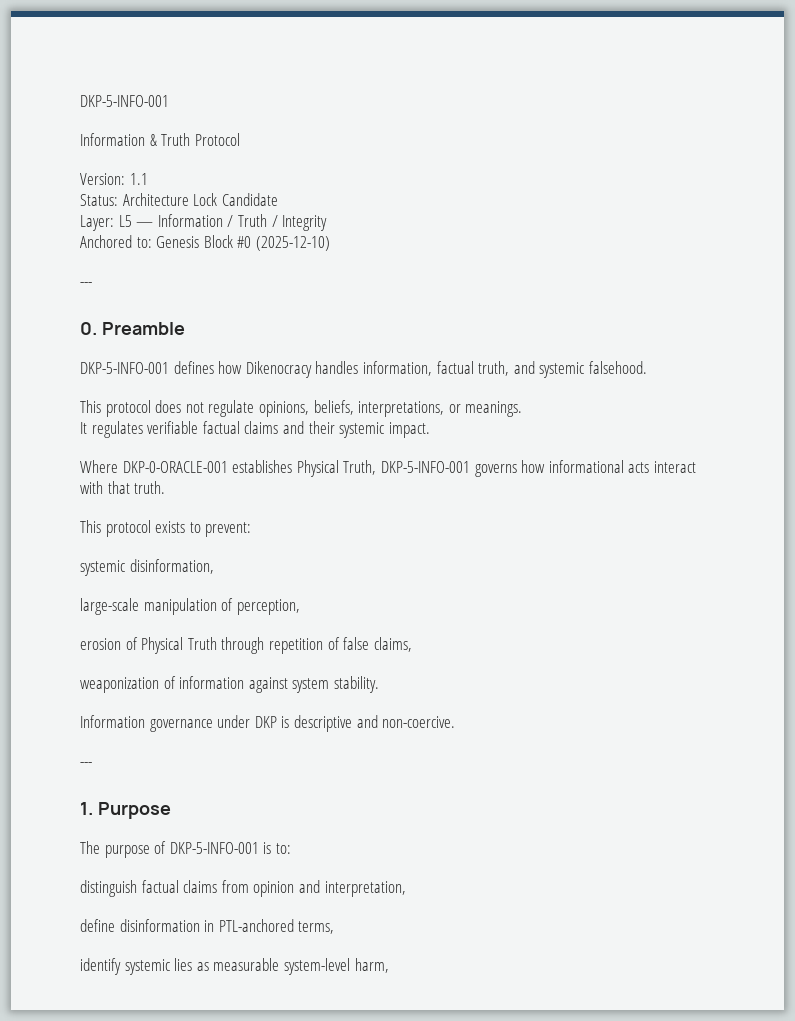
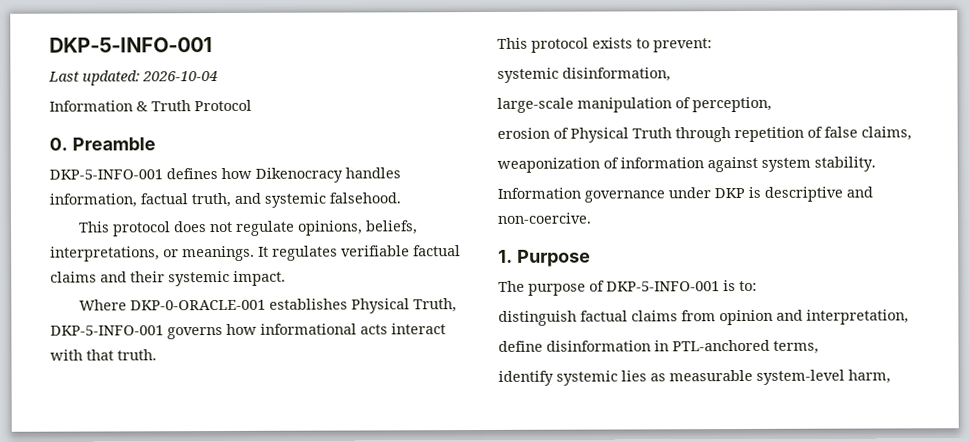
[80,95,169,107] DKP-5-INFO-001 -> [49,37,213,53] [48,70,218,86] DKP-5-INFO-001 // Last updated: 2026-10-04
[80,173,148,185] [80,193,278,206] [80,214,328,231] [80,235,330,251] [80,282,92,287] // Version: 1.1 // Status: Architecture Lock Candidate // Layer: L5 — Information / Truth / Integrity // Anchored to: Genesis Block #0 (2025-12-10) // --- -> (252, 105) none
(523, 409) // -> (255, 253) none
[80,762,92,767] // --- -> (592, 218) none

